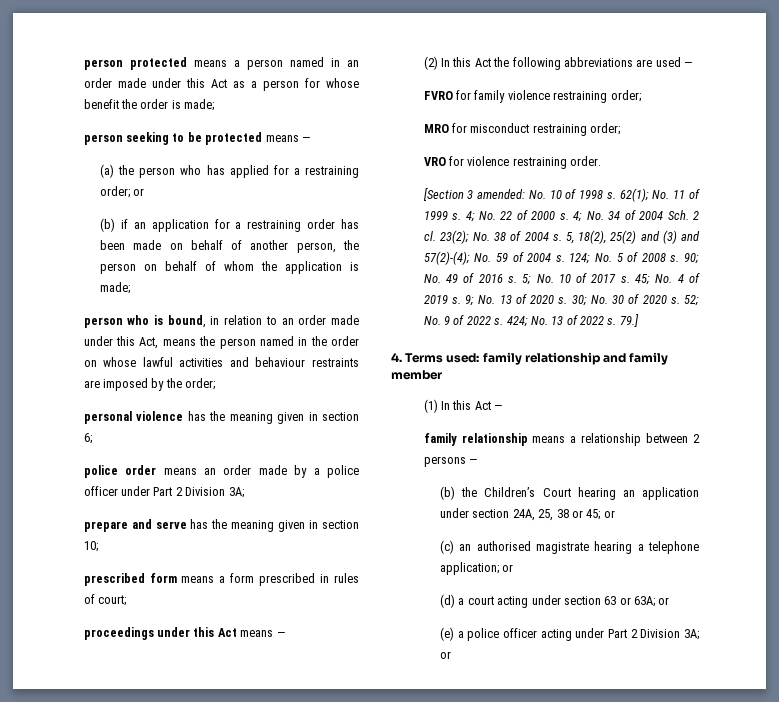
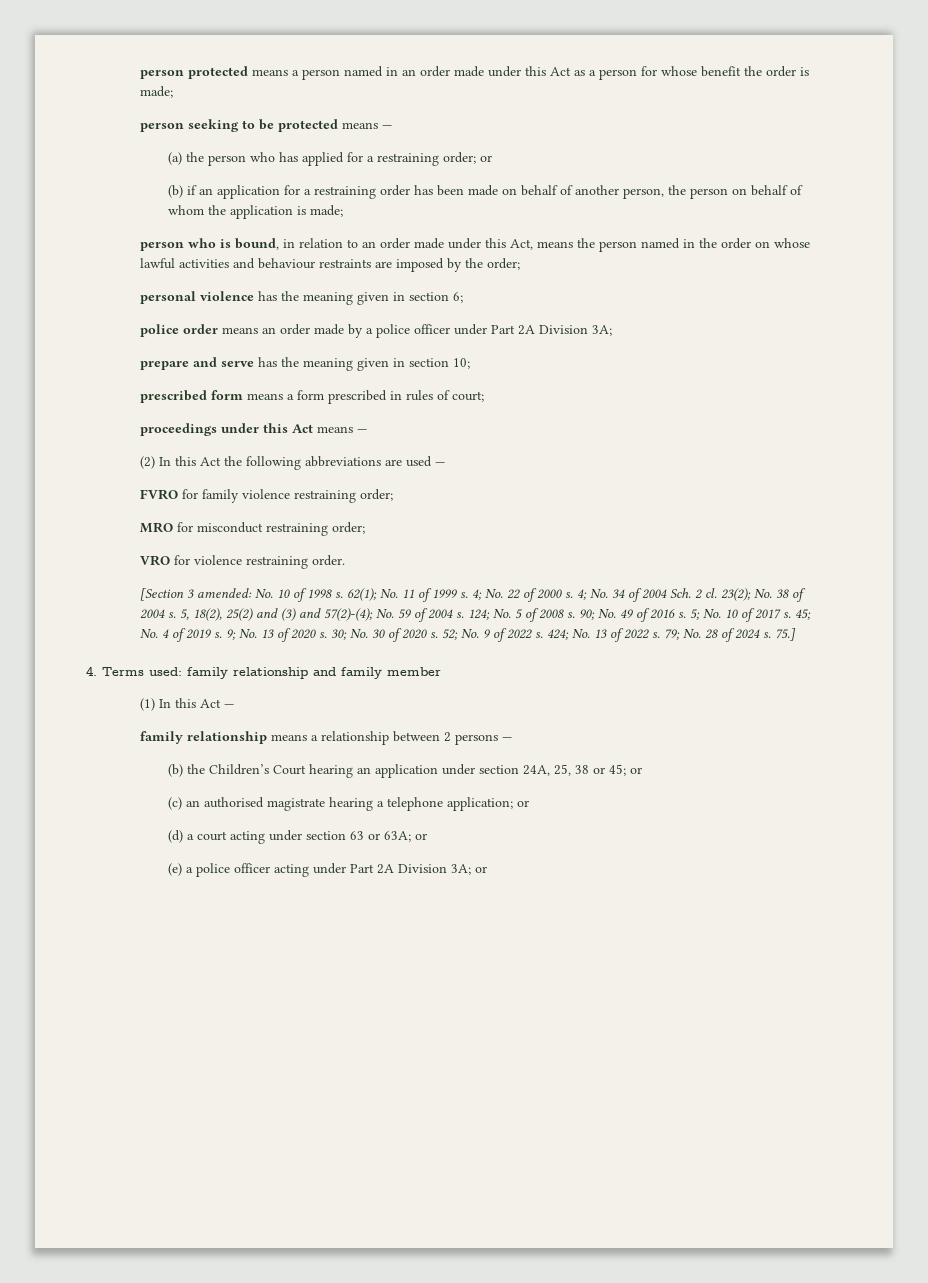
[175,487,183,496] 2 -> [518,325,536,335] 2A
[619,314,639,327] 79.] -> [664,628,797,642] 79; No. 28 of 2024 s. 75.]
[630,629,638,638] 2 -> [376,864,394,874] 2A

